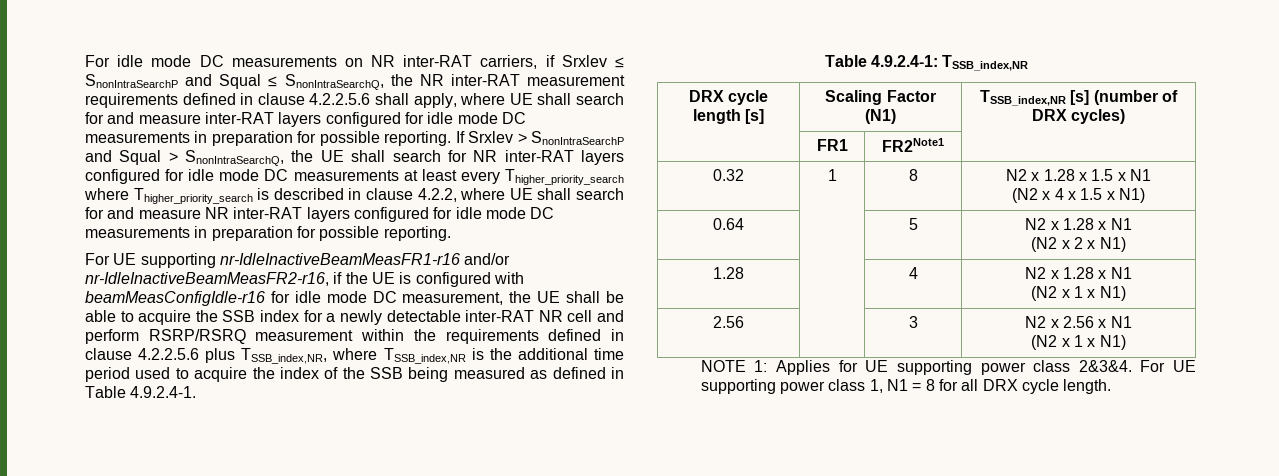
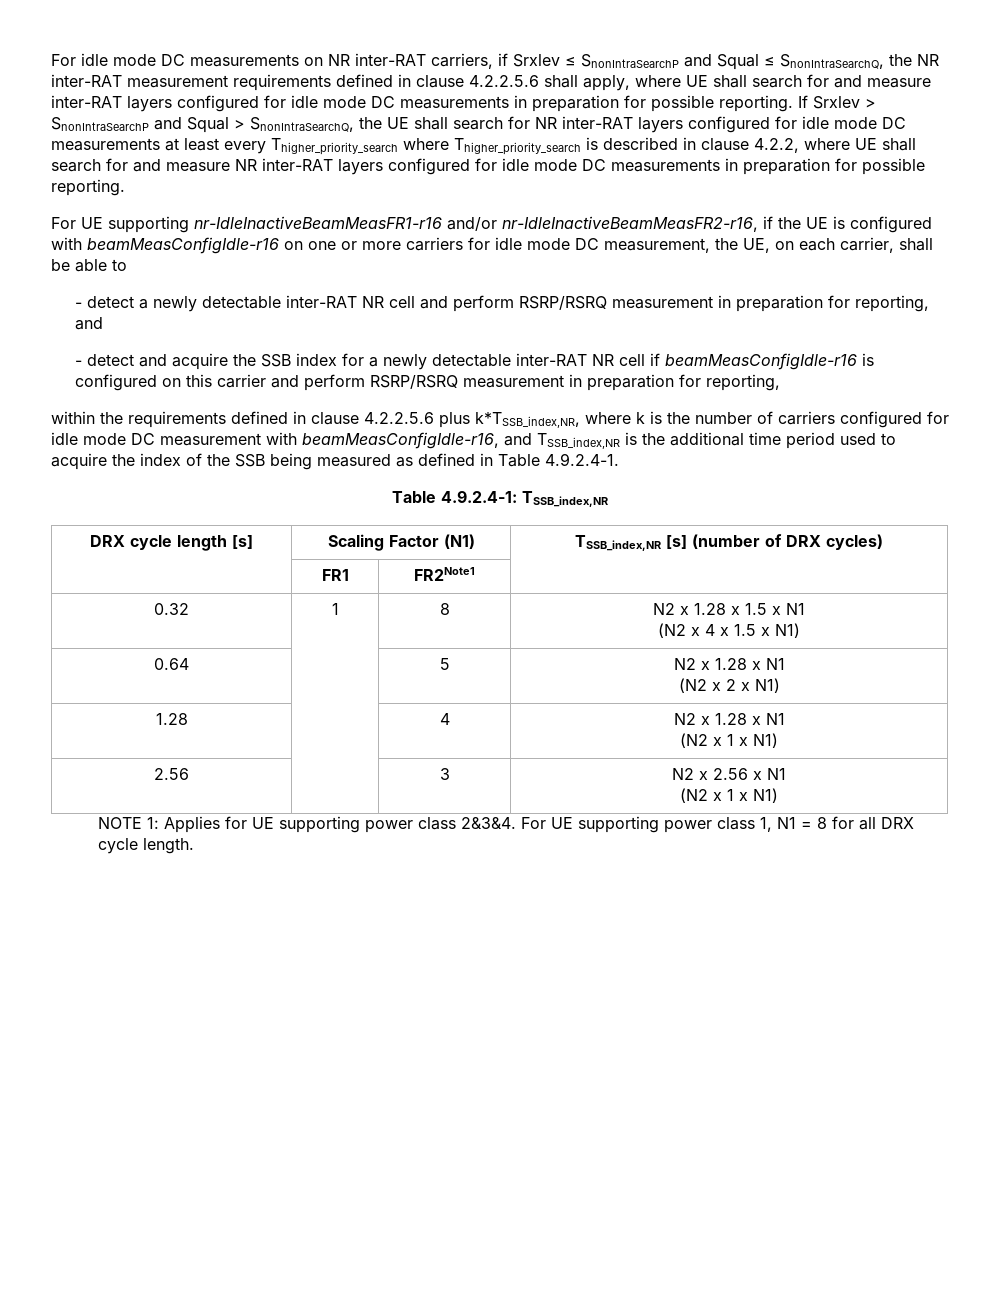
(265, 298) none -> [284,237,463,251] on one or more carriers
[537,291,561,303] UE -> [743,237,894,253] UE, on each carrier,
(134, 316) none -> [74,295,929,312] [74,317,103,330] [74,354,167,367] // - detect a newly detectable inter-RAT NR cell and perform RSRP/RSRQ measurement in preparation for reporting, and // - detect and
[597,310,625,322] [85,329,354,344] and perform RSRP/RSRQ measurement -> [649,353,874,370] [74,374,780,391] if beamMeasConfigIdle-r16 is configured on this carrier and perform RSRP/RSRQ measurement in preparation for reporting, //
[241,348,378,364] TSSB_index,NR, where -> [475,411,949,428] [51,432,532,449] k*TSSB_index,NR, where k is the number of carriers configured for idle mode DC measurement with beamMeasConfigIdle-r16, and

